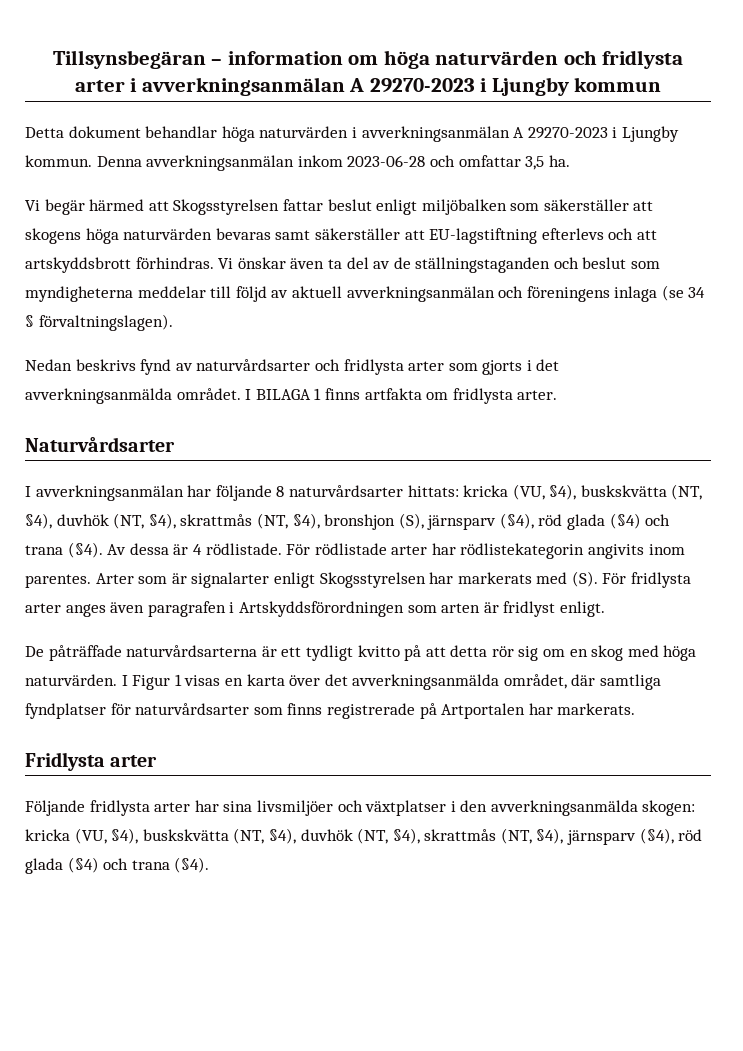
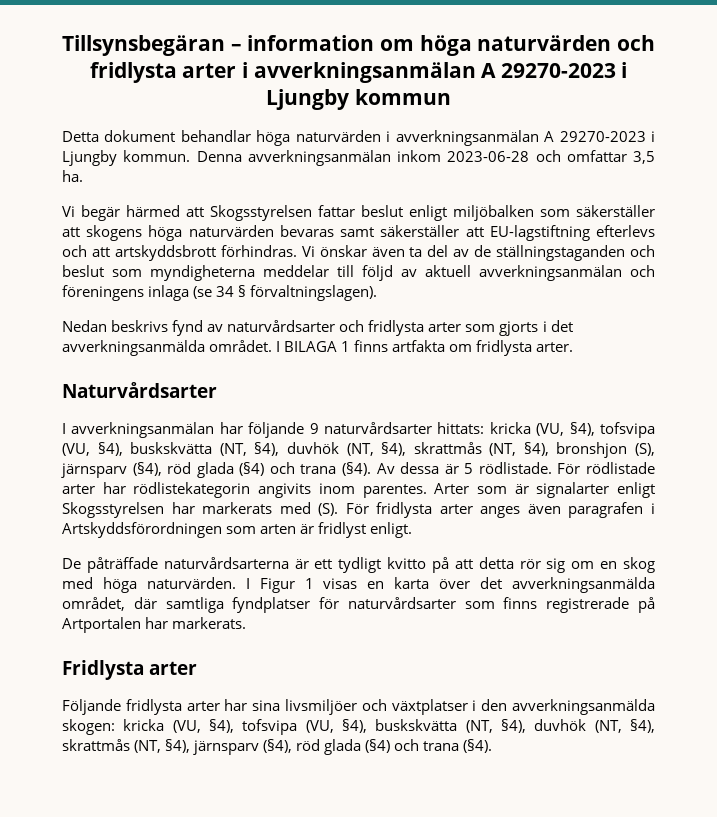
[276,486,285,497] 8 -> [309,423,319,434] 9
(577, 492) none -> [599,422,655,438] [62,442,123,456] tofsvipa (VU, §4),
[192,544,202,555] 4 -> [464,463,474,474] 5
(139, 836) none -> [242,719,368,735] tofsvipa (VU, §4),

